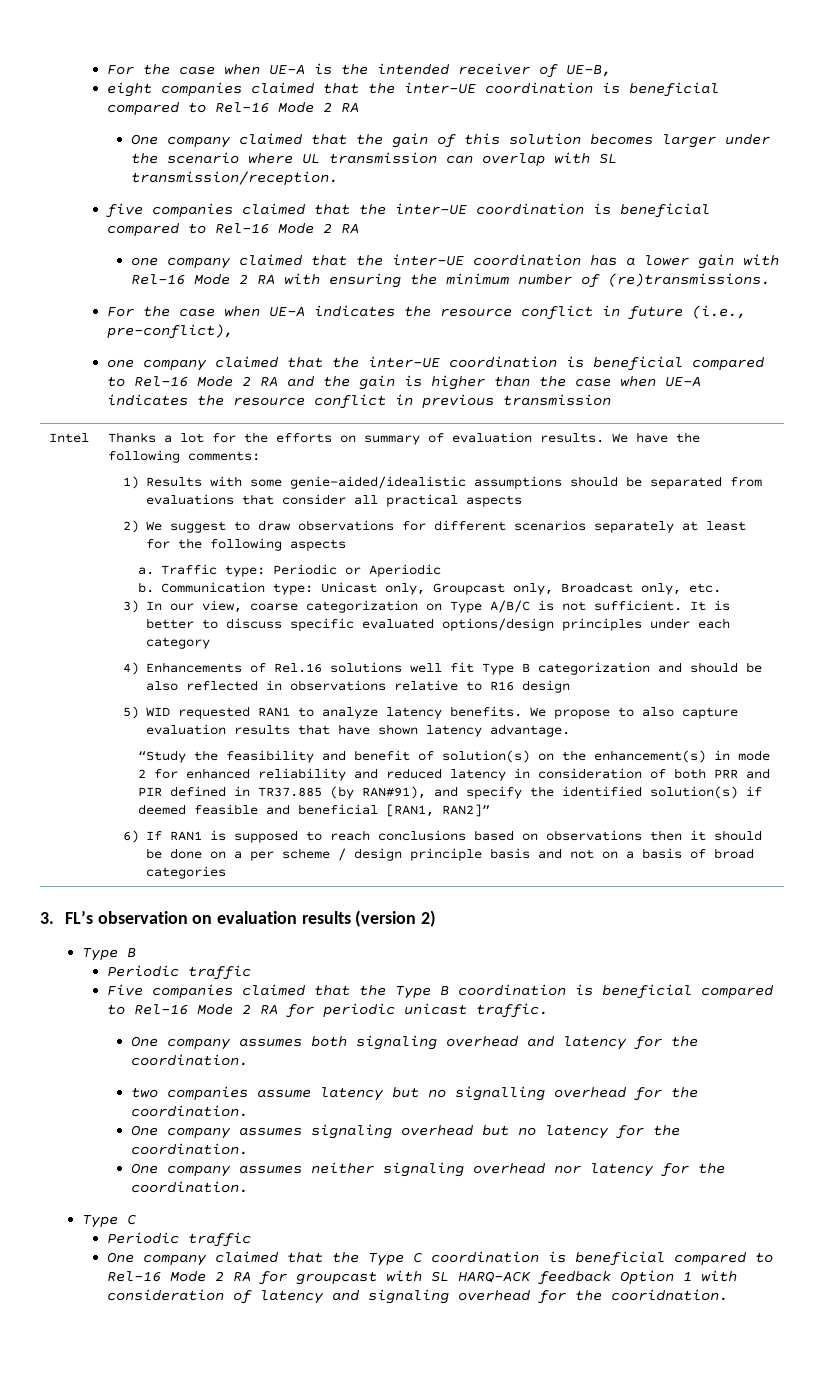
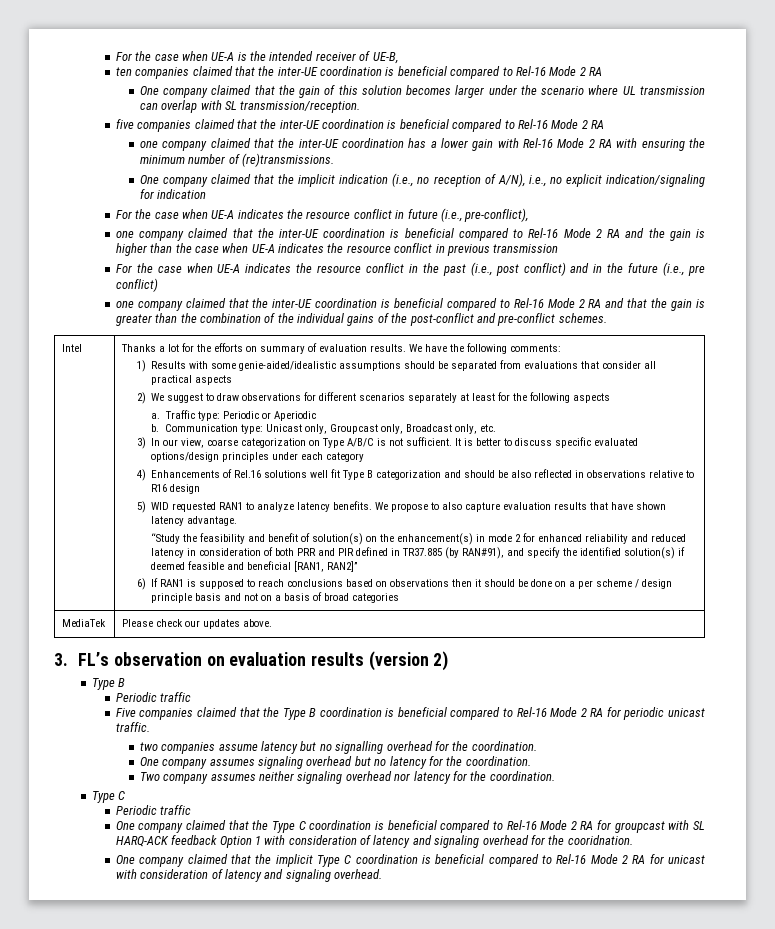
[106,82,152,97] eight -> [115,67,132,76] ten
(771, 280) none -> [139,173,705,187] [139,189,207,199] // One company claimed that the implicit indication (i.e., no reception of A/N), i.e., no explicit indication/signaling for indication
(611, 400) none -> [115,262,706,276] [115,278,158,292] [115,298,706,311] [115,313,607,326] // For the case when UE-A indicates the resource conflict in the past (i.e., post conflict) and in the future (i.e., pre conflict) // one company claimed that the inter-UE coordination is beneficial compared to Rel-16 Mode 2 RA and that the gain is greater than the combination of the individual gains of the post-conflict and pre-conflict schemes.
(227, 872) none -> [62,619,107,627] [122,619,273,629] // MediaTek | Please check our updates above.
[131,1035,699,1050] [131,1054,249,1066] // One company assumes both signaling overhead and latency for the coordination. -> (150, 727) none
[131,1163,159,1174] One -> [139,772,160,781] Two
(728, 1295) none -> [115,854,706,867] [115,869,383,882] // One company claimed that the implicit Type C coordination is beneficial compared to Rel-16 Mode 2 RA for unicast with consideration of latency and signaling overhead.

